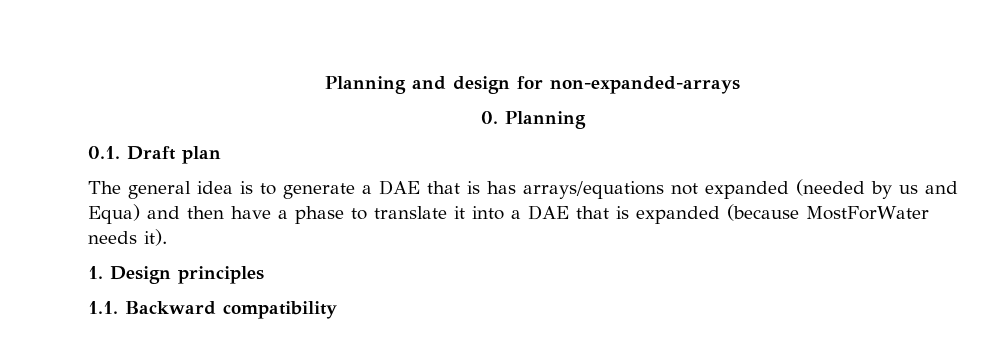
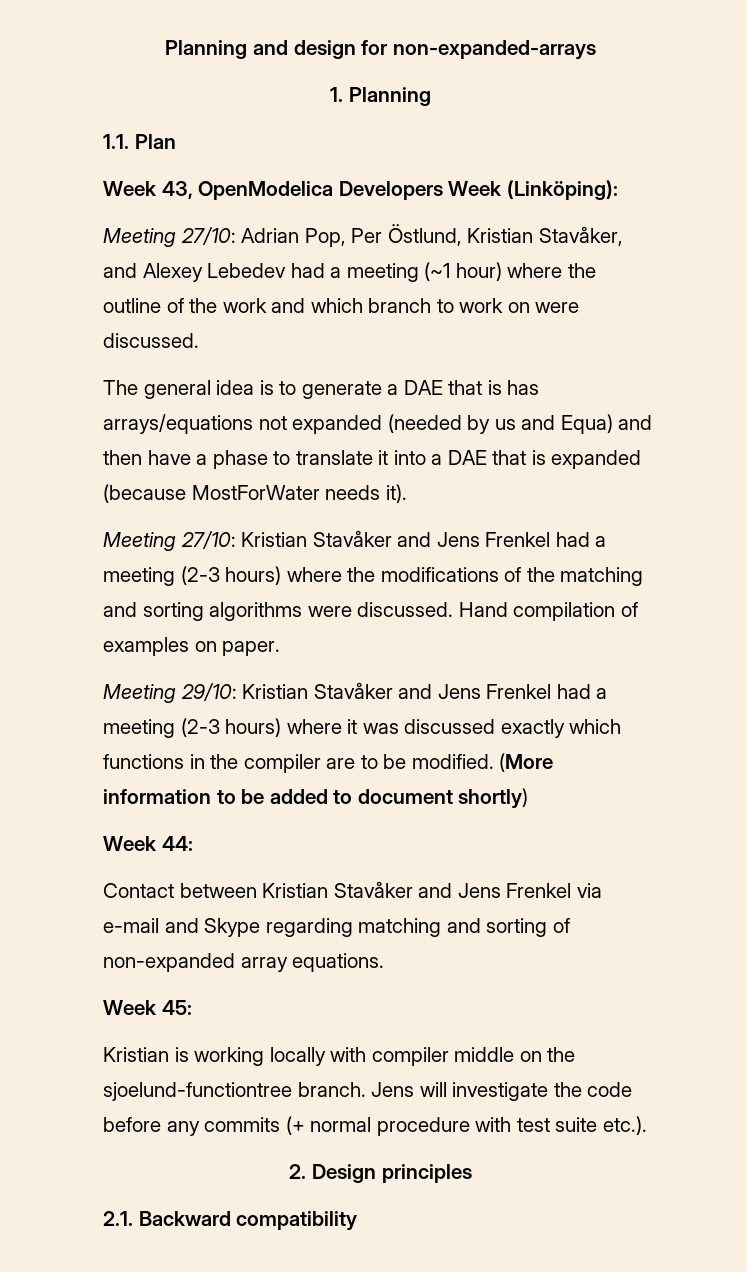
[480,111,498,124] 0. -> [330,87,344,102] 1.
[88,146,221,164] 0.1. Draft plan -> [103,134,176,149] [103,180,618,200] [103,224,623,247] [103,262,596,282] [103,298,580,313] [103,333,199,348] 1.1. Plan // Week 43, OpenModelica Developers Week (Linköping): // Meeting 27/10: Adrian Pop, Per Östlund, Kristian Stavåker, and Alexey Lebedev had a meeting (~1 hour) where the outline of the work and which branch to work on were discussed.
[88,266,103,279] 1. -> [103,530,607,551] [103,566,644,586] [103,602,638,621] [103,637,281,656] [103,682,608,703] [103,718,622,738] [103,753,554,773] [103,788,529,809] [103,836,193,851] [103,881,602,898] [103,918,570,937] [103,953,385,972] [103,1000,192,1015] [103,1047,576,1066] [103,1082,633,1101] [103,1116,647,1136] [289,1164,307,1179] Meeting 27/10: Kristian Stavåker and Jens Frenkel had a meeting (2-3 hours) where the modifications of the matching and sorting algorithms were discussed. Hand compilation of examples on paper. // Meeting 29/10: Kristian Stavåker and Jens Frenkel had a meeting (2-3 hours) where it was discussed exactly which functions in the compiler are to be modified. (More information to be added to document shortly) // Week 44: // Contact between Kristian Stavåker and Jens Frenkel via e-mail and Skype regarding matching and sorting of non-expanded array equations. // Week 45: // Kristian is working locally with compiler middle on the sjoelund-functiontree branch. Jens will investigate the code before any commits (+ normal procedure with test suite etc.). // 2.
[88,301,118,314] 1.1. -> [103,1211,133,1226] 2.1.

